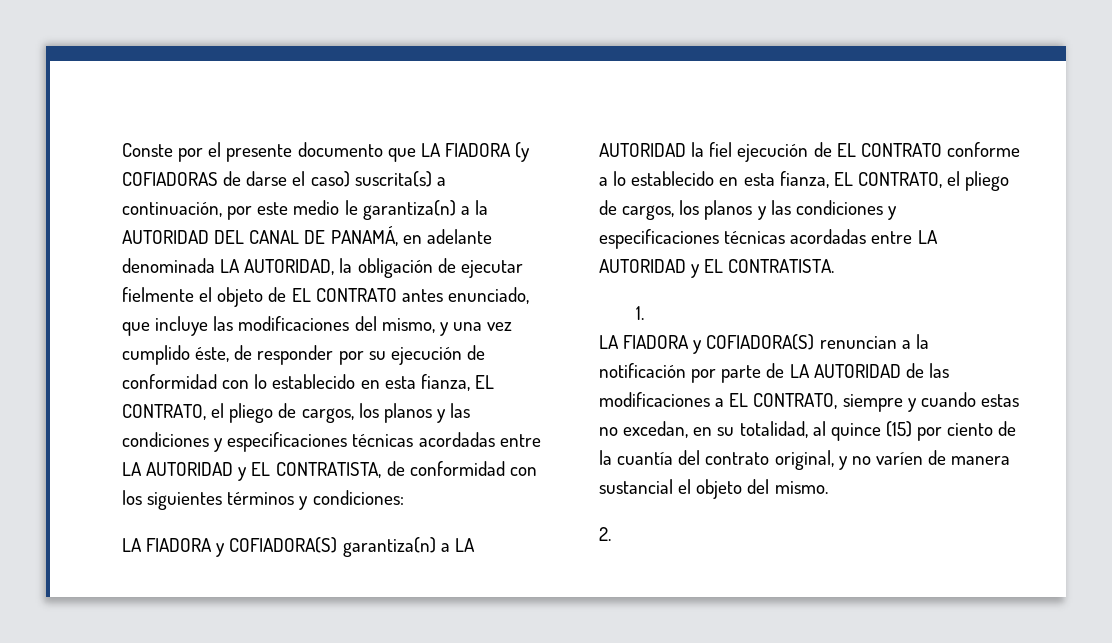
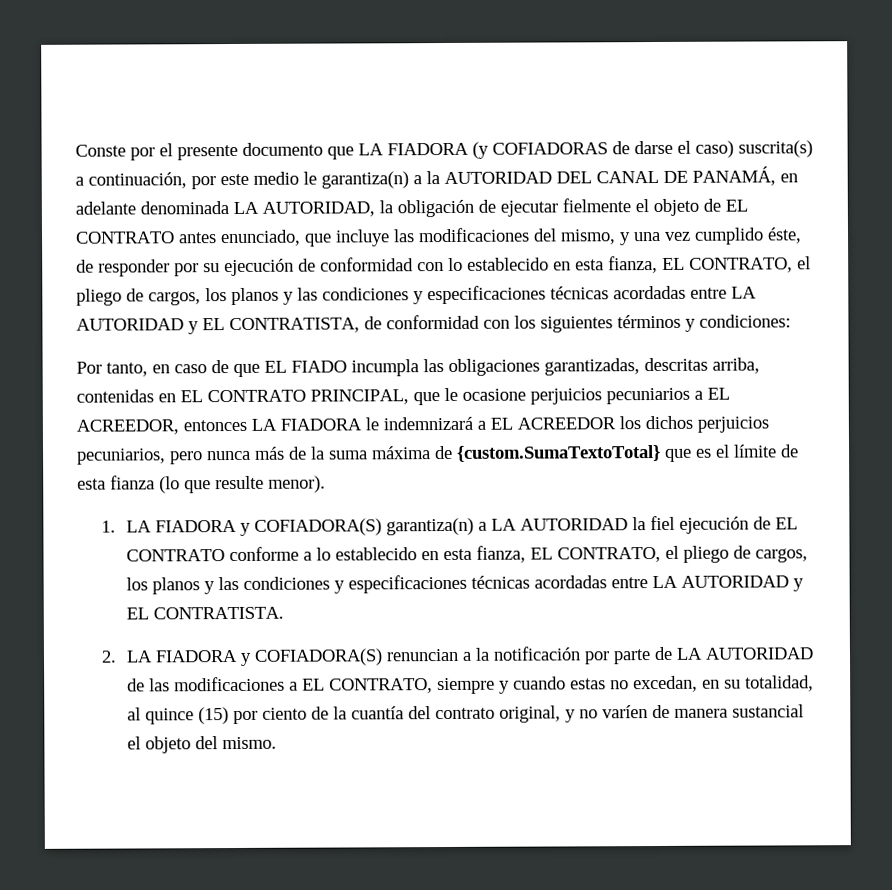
(404, 497) none -> [76,357,760,377] [76,387,730,406] [76,415,769,435] [77,444,799,465] [77,475,326,494] [101,520,117,533] Por tanto, en caso de que EL FIADO incumpla las obligaciones garantizadas, descritas arriba, contenidas en EL CONTRATO PRINCIPAL, que le ocasione perjuicios pecuniarios a EL ACREEDOR, entonces LA FIADORA le indemnizará a EL ACREEDOR los dichos perjuicios pecuniarios, pero nunca más de la suma máxima de {custom.SumaTextoTotal} que es el límite de esta fianza (lo que resulte menor). // 1.
[635,306,644,320] 1. // -> [101,650,118,663] 2.
[599,527,611,541] // 2. -> (277, 743) none

